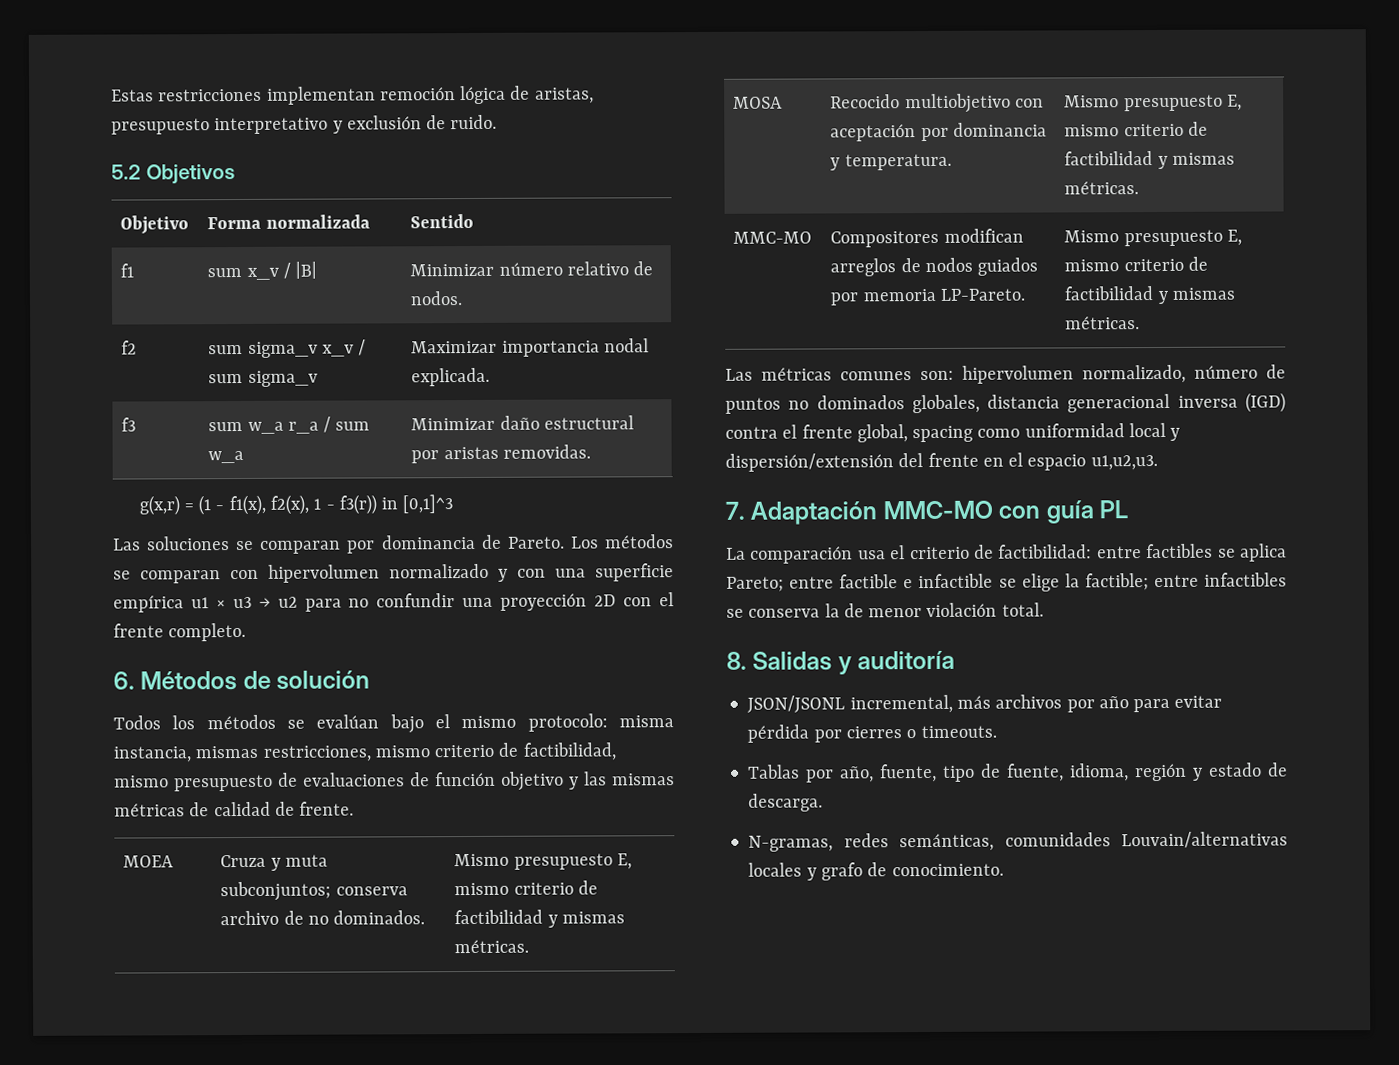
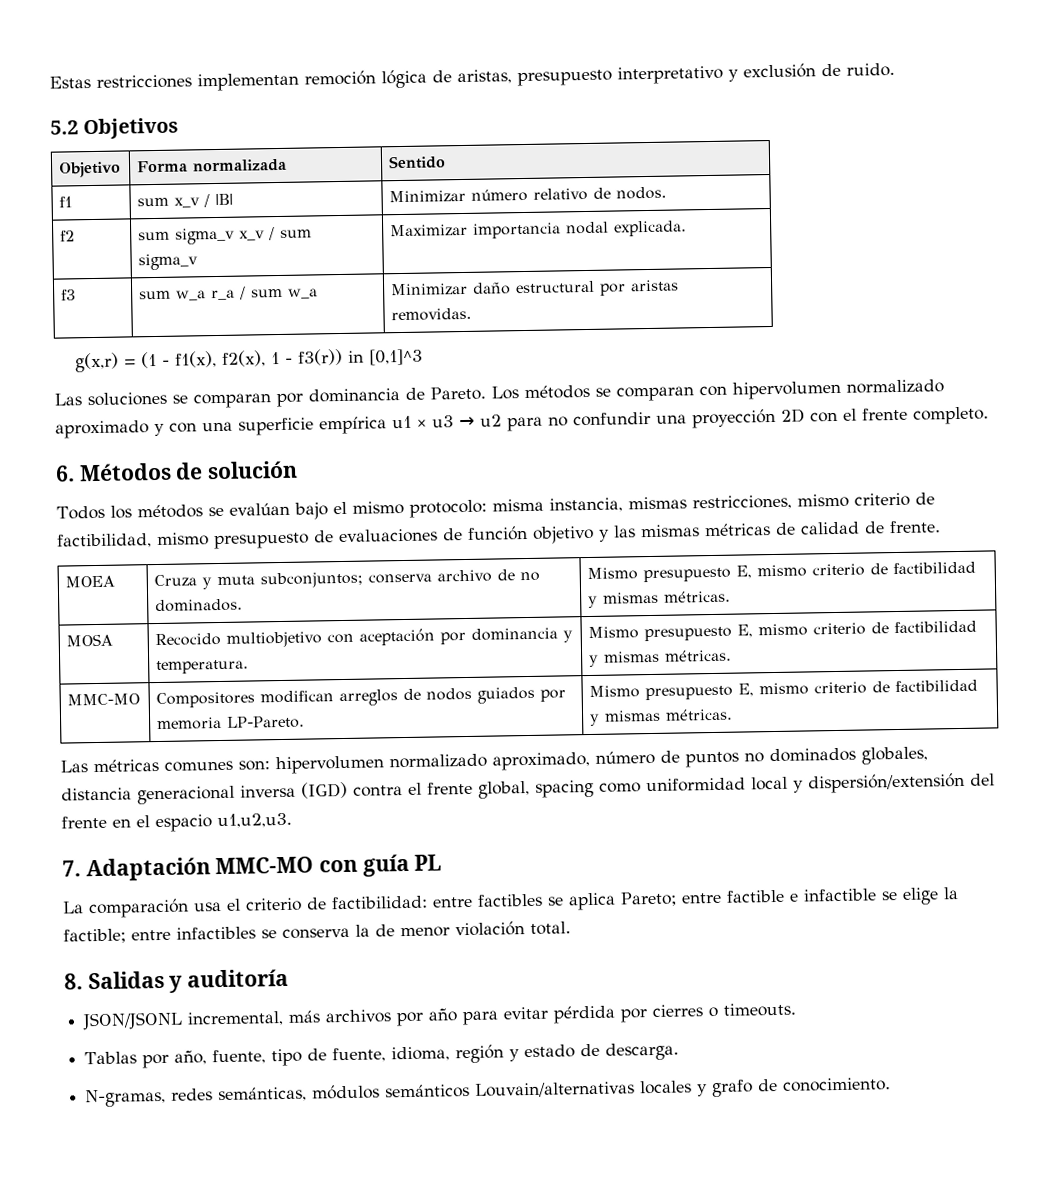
(489, 571) none -> [55,420,149,439] aproximado
[1082,364,1186,384] normalizado, -> [389,752,590,771] normalizado aproximado,
[1004,832,1111,847] comunidades -> [312,1083,471,1100] módulos semánticos

